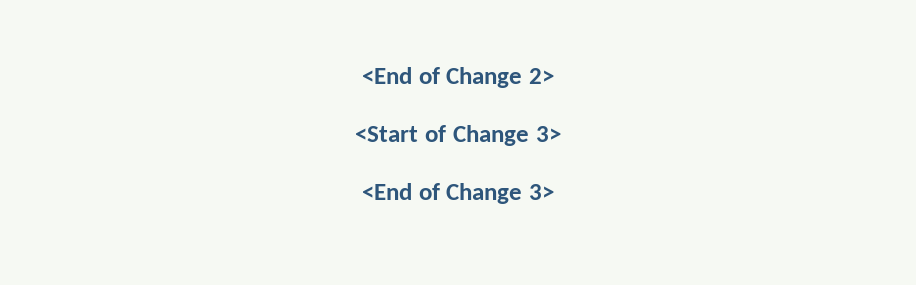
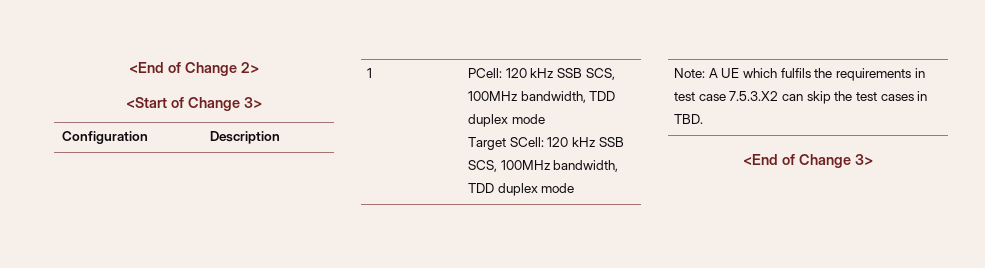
(561, 134) none -> [62,131,148,144] [209,131,280,144] [366,68,372,78] [467,68,615,80] [467,91,616,103] [467,114,545,127] [467,137,624,150] [467,160,619,172] [467,183,575,196] [673,68,925,81] [673,91,928,104] [673,114,703,124] // Configuration | Description // 1 | PCell: 120 kHz SSB SCS, 100MHz bandwidth, TDD duplex mode // Target SCell: 120 kHz SSB SCS, 100MHz bandwidth, TDD duplex mode // Note: A UE which fulfils the requirements in test case 7.5.3.X2 can skip the test cases in TBD.

